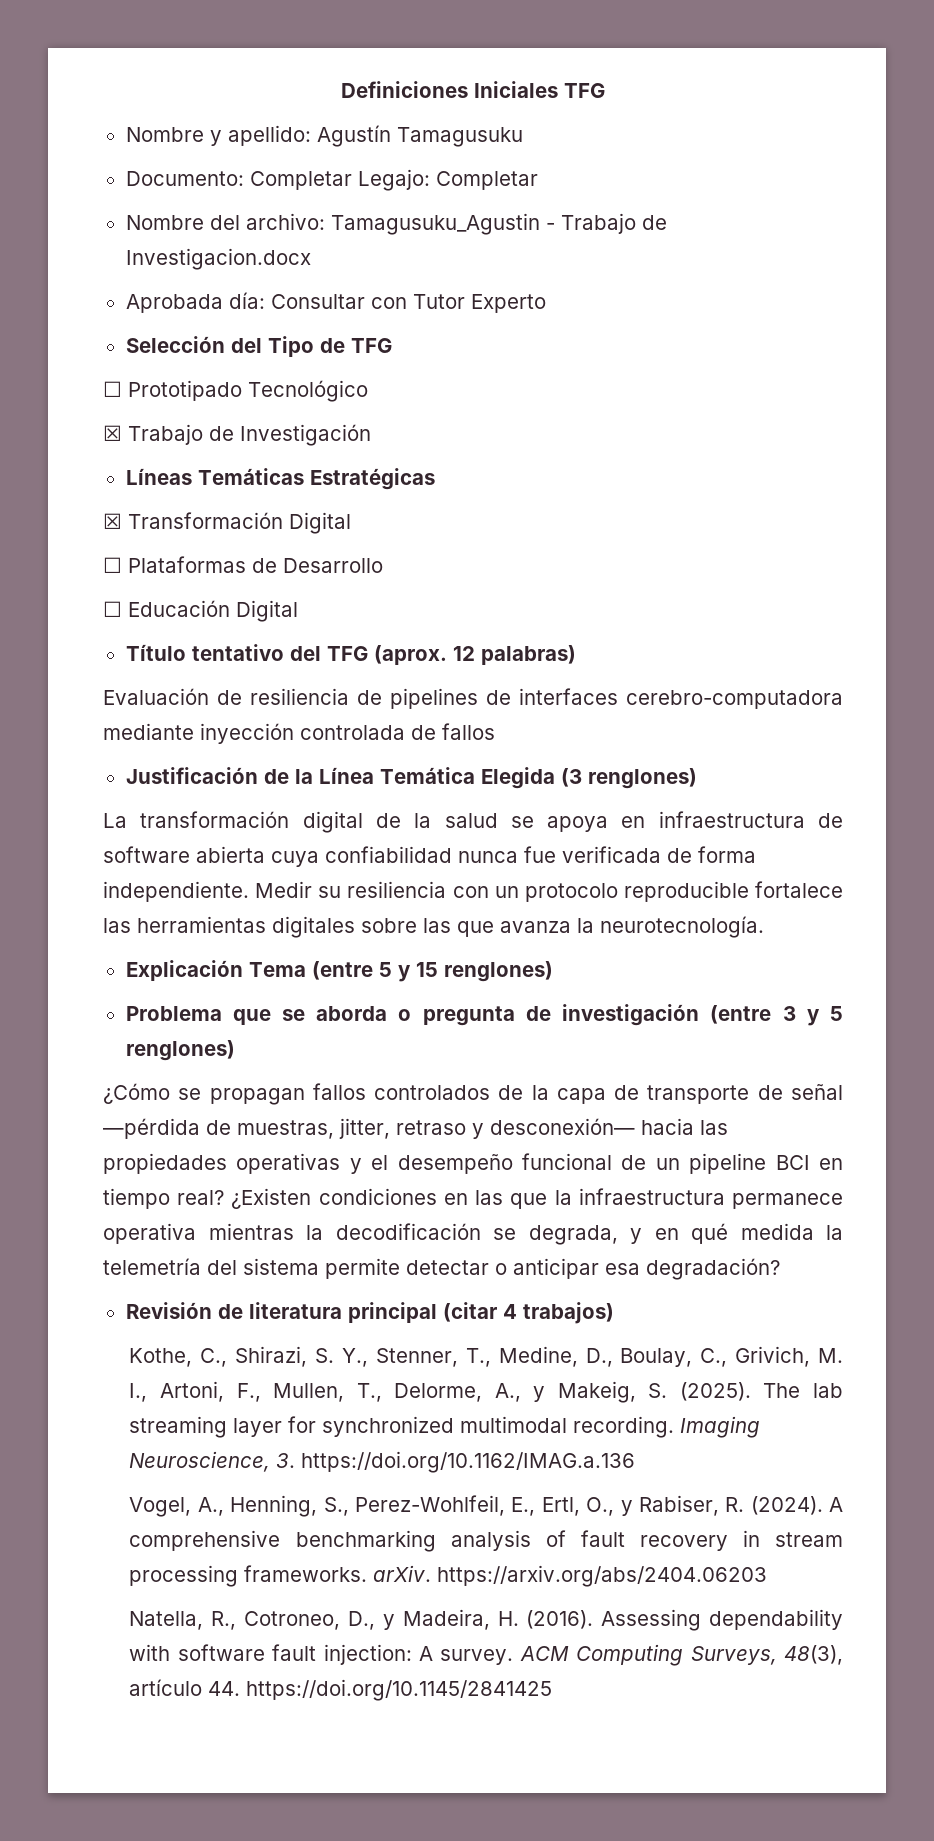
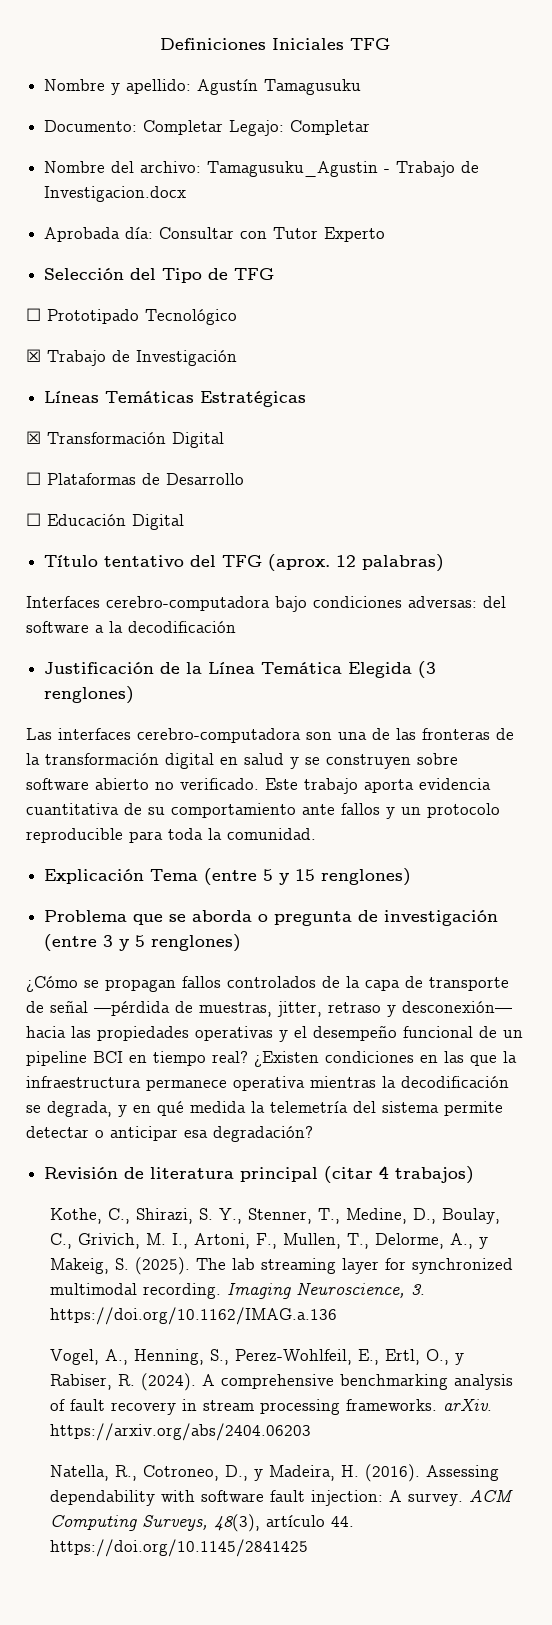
[103,688,843,709] [103,723,495,744] Evaluación de resiliencia de pipelines de interfaces cerebro-computadora mediante inyección controlada de fallos -> [26,596,506,612] [26,621,236,633] Interfaces cerebro-computadora bajo condiciones adversas: del software a la decodificación
[103,811,843,833] [103,846,756,867] [103,881,843,902] [103,916,764,938] La transformación digital de la salud se apoya en infraestructura de software abierta cuya confiabilidad nunca fue verificada de forma independiente. Medir su resiliencia con un protocolo reproducible fortalece las herramientas digitales sobre las que avanza la neurotecnología. -> [26,728,514,743] [26,753,458,769] [26,778,491,794] [26,803,500,819] [26,828,316,843] Las interfaces cerebro-computadora son una de las fronteras de la transformación digital en salud y se construyen sobre software abierto no verificado. Este trabajo aporta evidencia cuantitativa de su comportamiento ante fallos y un protocolo reproducible para toda la comunidad.

